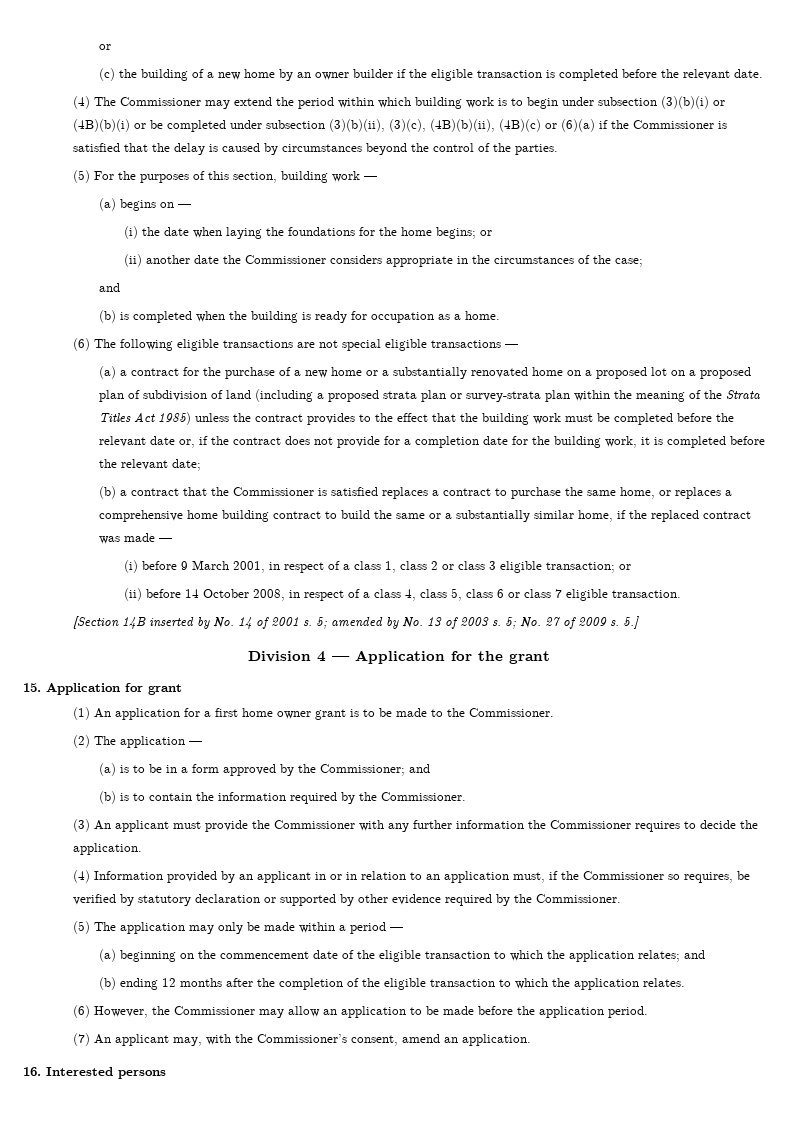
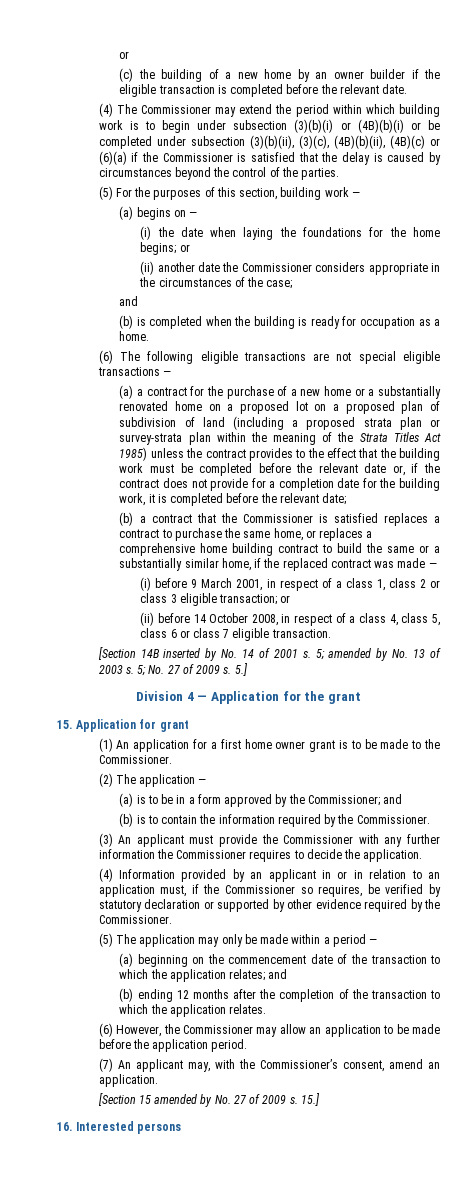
[378,950,421,962] eligible -> (367, 959) none
[383,978,426,990] eligible -> (368, 994) none
(532, 1040) none -> [97,1093,320,1107] // [Section 15 amended by No. 27 of 2009 s. 15.]

